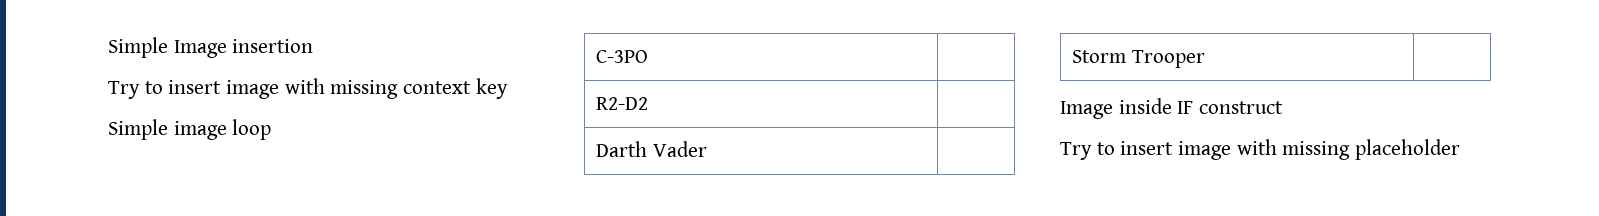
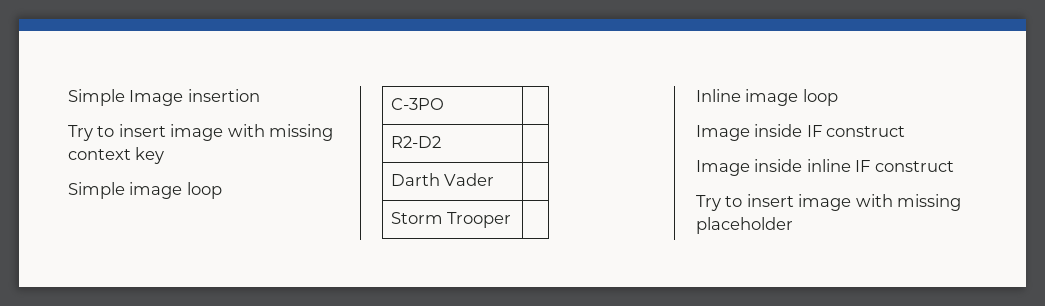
(1205, 59) none -> [696,89,838,106] // Inline image loop
(1284, 107) none -> [696,159,954,176] // Image inside inline IF construct

